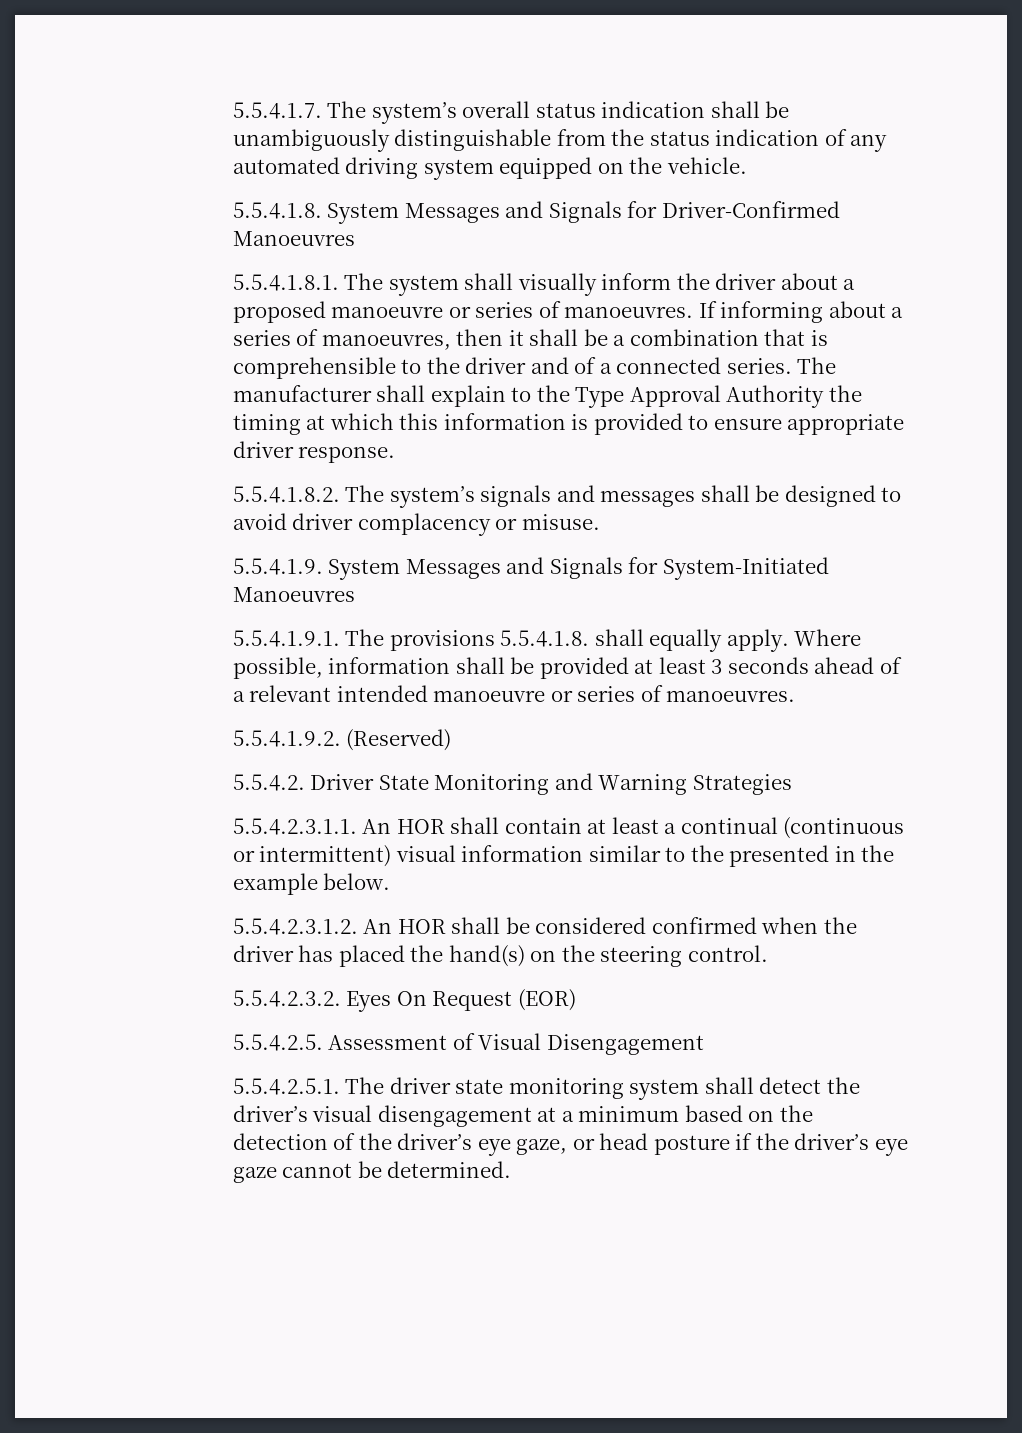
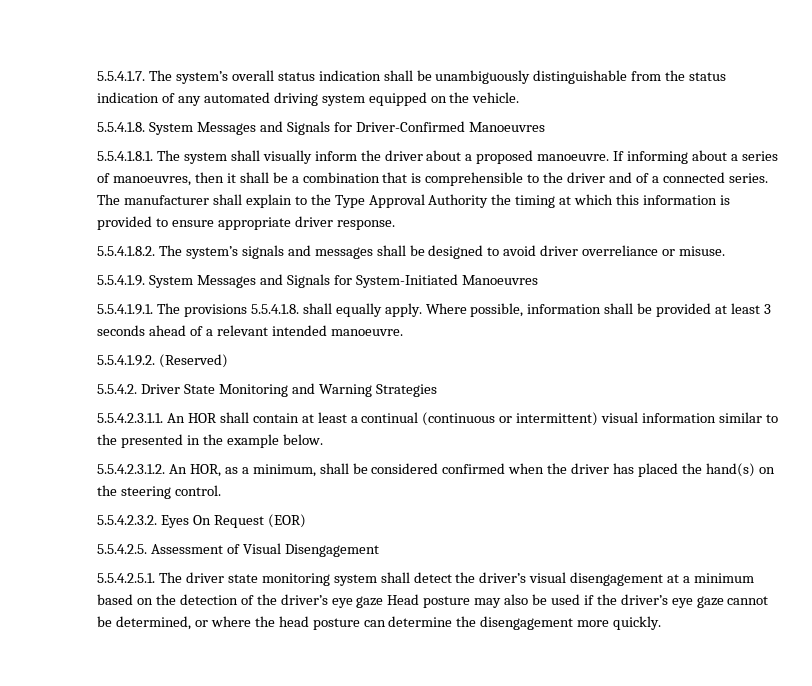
[331,301,694,318] manoeuvre or series of manoeuvres. -> [537,154,610,161] manoeuvre.
[357,513,491,536] complacency -> [582,245,659,256] overreliance
[433,685,796,702] manoeuvre or series of manoeuvres. -> [330,329,403,336] manoeuvre.
[397,919,446,934] HOR -> [189,464,316,477] HOR, as a minimum,
[516,1133,730,1155] gaze, or head posture -> [356,594,580,608] gaze Head posture may also be used
[387,1161,512,1178] determined. -> [116,616,662,630] determined, or where the head posture can determine the disengagement more quickly.

